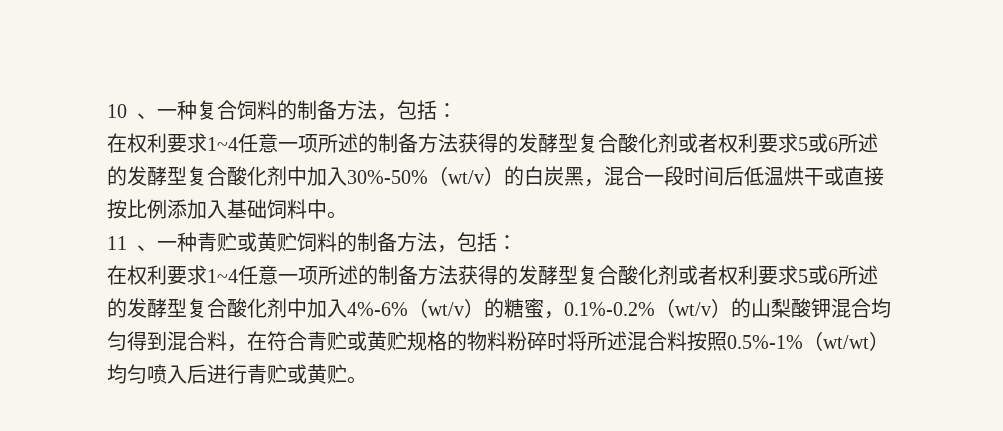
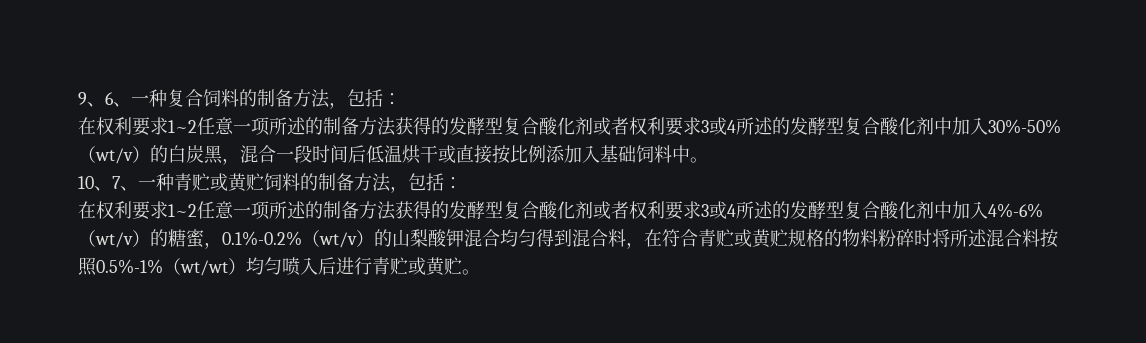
[107,104,127,118] 10 -> [78,92,114,107] 9、6
[207,137,238,151] 1~4 -> [168,120,197,133] 1~2
[798,133,838,153] 5或6 -> [701,117,736,135] 3或4
[107,236,127,250] 11 -> [78,176,121,191] 10、7
[207,269,238,283] 1~4 -> [168,204,197,217] 1~2
[798,265,838,285] 5或6 -> [701,201,736,219] 3或4

